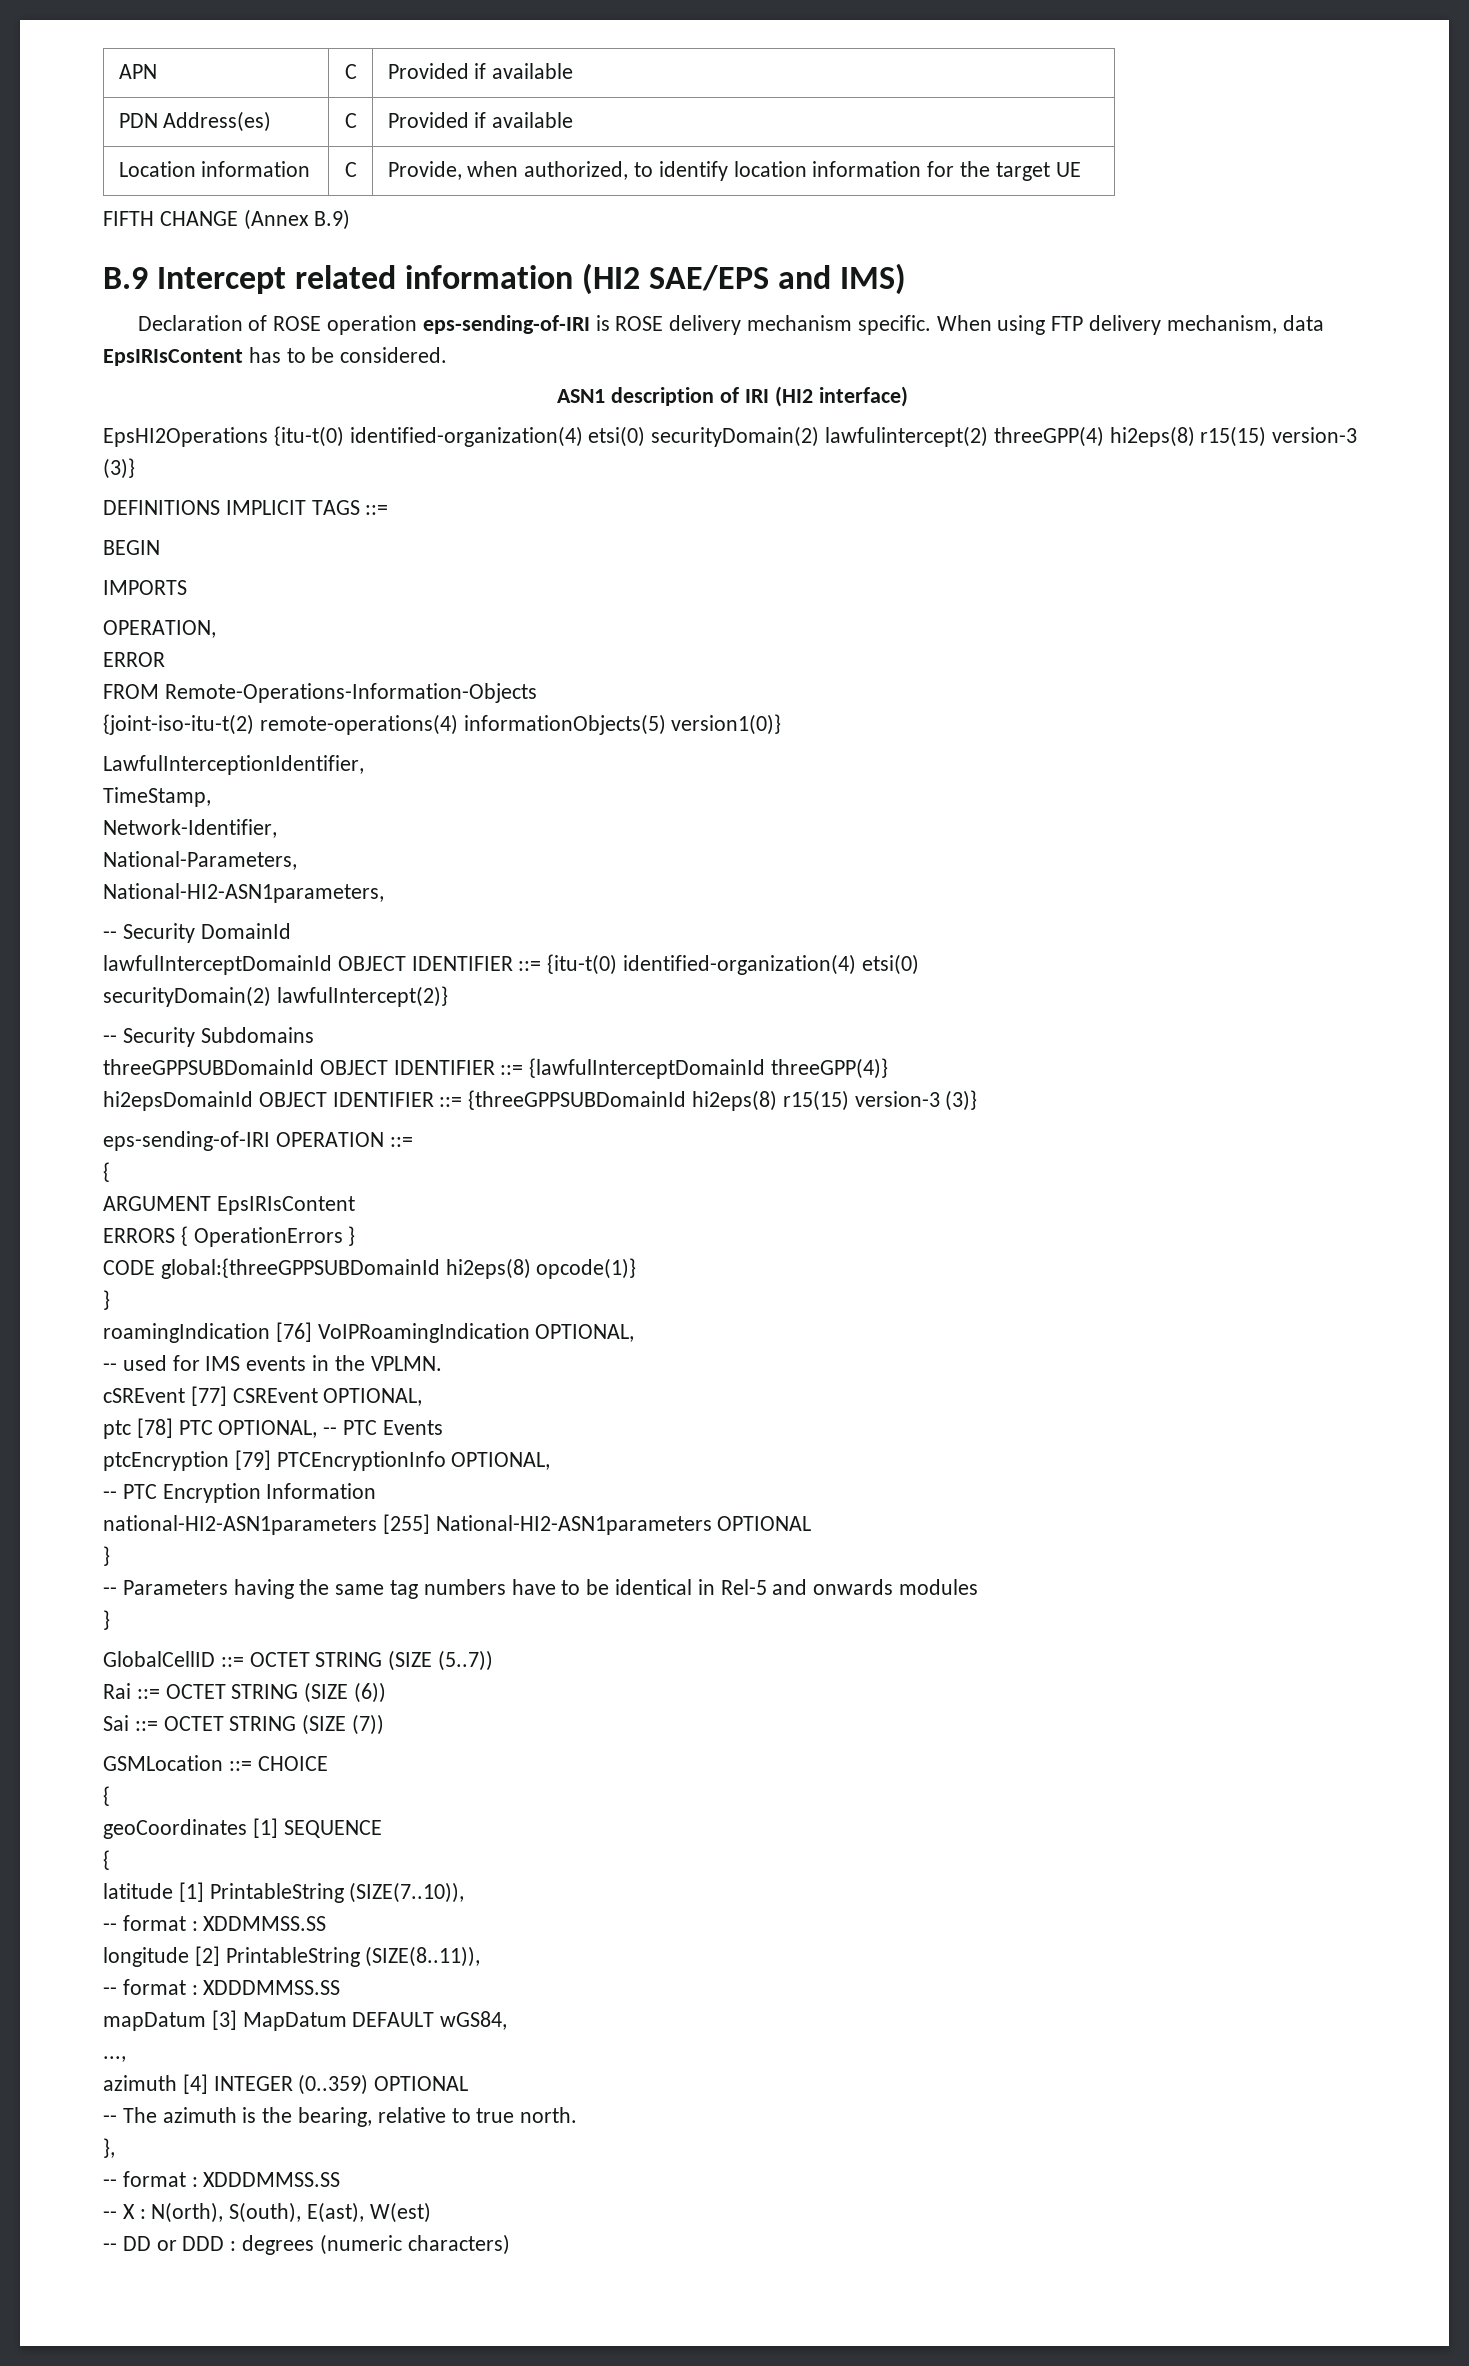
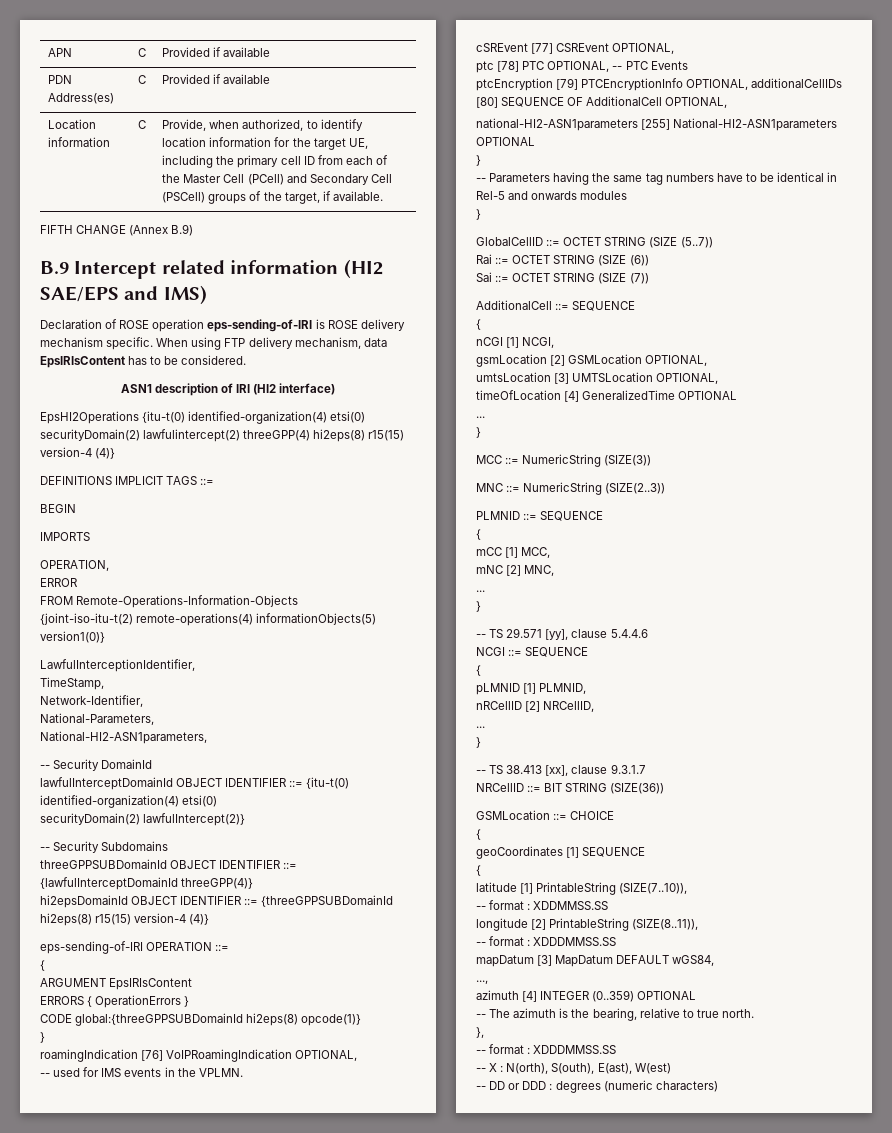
[1055,162,1081,177] UE -> [348,138,368,149] [162,155,388,168] [162,174,392,185] [162,191,383,204] UE, including the primary cell ID from each of the Master Cell (PCell) and Secondary Cell (PSCell) groups of the target, if available.
[1272,427,1358,443] [103,458,135,479] version-3 (3)} -> [40,447,116,459] version-4 (4)}
[854,1090,978,1111] version-3 (3)} -> [134,913,210,925] version-4 (4)}
[103,1483,377,1503] // -- PTC Encryption Information -> [751,78,843,88] [476,96,728,108] additionalCellIDs [80] SEQUENCE OF AdditionalCell OPTIONAL,
(385, 1724) none -> [476,300,636,311] [476,319,481,330] [476,337,555,348] [476,354,708,367] [476,372,719,384] [476,390,738,402] [476,416,485,418] [476,427,481,438] [476,454,652,467] [476,482,666,495] [476,511,604,521] [476,529,481,540] [476,547,551,558] [476,565,555,576] [476,590,485,592] [476,601,481,612] [476,628,648,640] [476,647,589,657] [476,665,481,676] [476,683,587,695] [476,701,595,712] [476,726,485,728] [476,737,481,748] [476,764,646,776] [476,783,665,794] // AdditionalCell ::= SEQUENCE // { // nCGI [1] NCGI, // gsmLocation [2] GSMLocation OPTIONAL, // umtsLocation [3] UMTSLocation OPTIONAL, // timeOfLocation [4] GeneralizedTime OPTIONAL // ... // } // MCC ::= NumericString (SIZE(3)) // MNC ::= NumericString (SIZE(2..3)) // PLMNID ::= SEQUENCE // { // mCC [1] MCC, // mNC [2] MNC, // ... // } // -- TS 29.571 [yy], clause 5.4.4.6 // NCGI ::= SEQUENCE // { // pLMNID [1] PLMNID, // nRCellID [2] NRCellID, // ... // } // -- TS 38.413 [xx], clause 9.3.1.7 // NRCellID ::= BIT STRING (SIZE(36))

